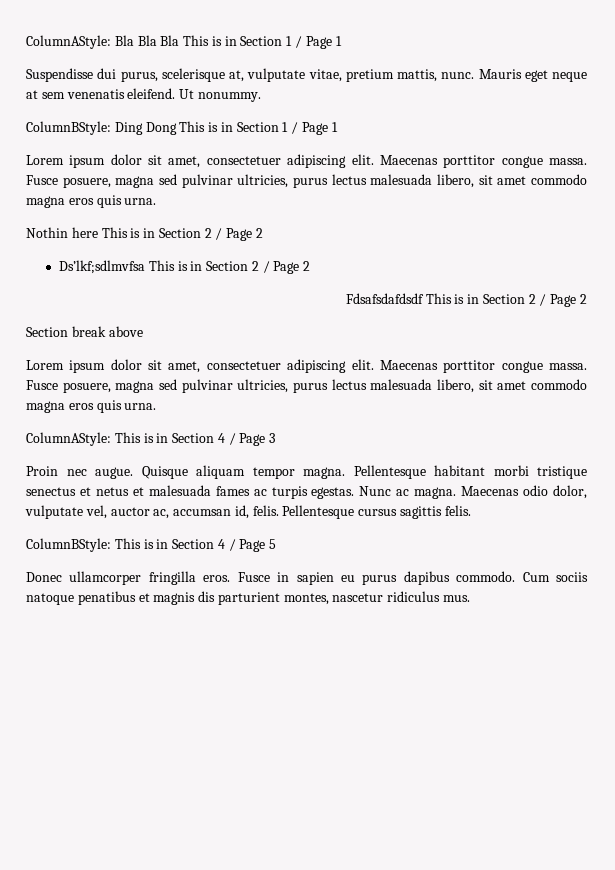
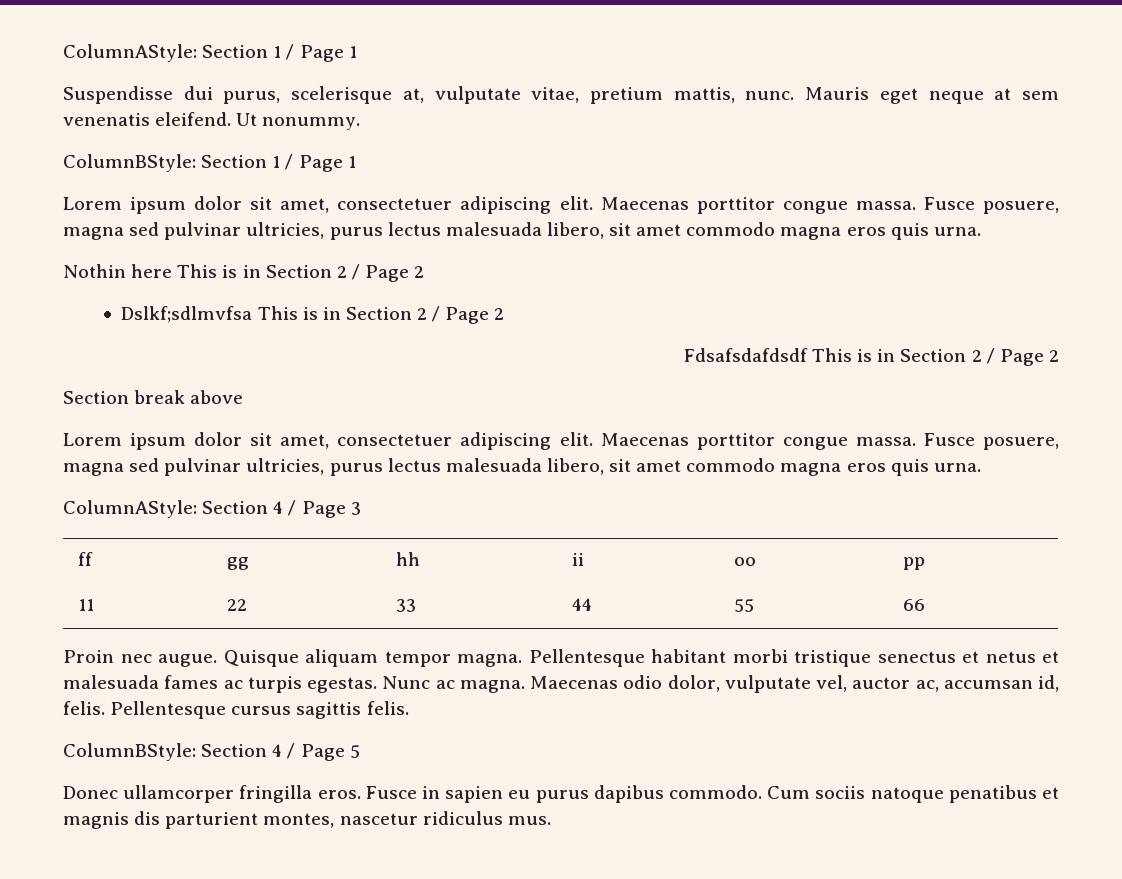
[26,35,237,49] ColumnAStyle: Bla Bla Bla This is in -> [63,44,197,62] ColumnAStyle:
[114,121,233,135] Ding Dong This is in -> (196, 163) none
[58,260,145,274] Ds’lkf;sdlmvfsa -> [121,306,253,323] Dslkf;sdlmvfsa
[114,432,169,443] This is in -> (197, 509) none
(276, 438) none -> [78,552,94,566] [227,557,250,570] [396,552,421,566] [572,553,585,566] [734,557,757,566] [903,557,926,570] [78,599,95,611] [227,599,248,611] [396,599,417,612] [572,598,593,611] [734,599,755,612] [903,599,926,611] // ff | gg | hh | ii | oo | pp // 11 | 22 | 33 | 44 | 55 | 66
[114,538,169,549] This is in -> (196, 752) none

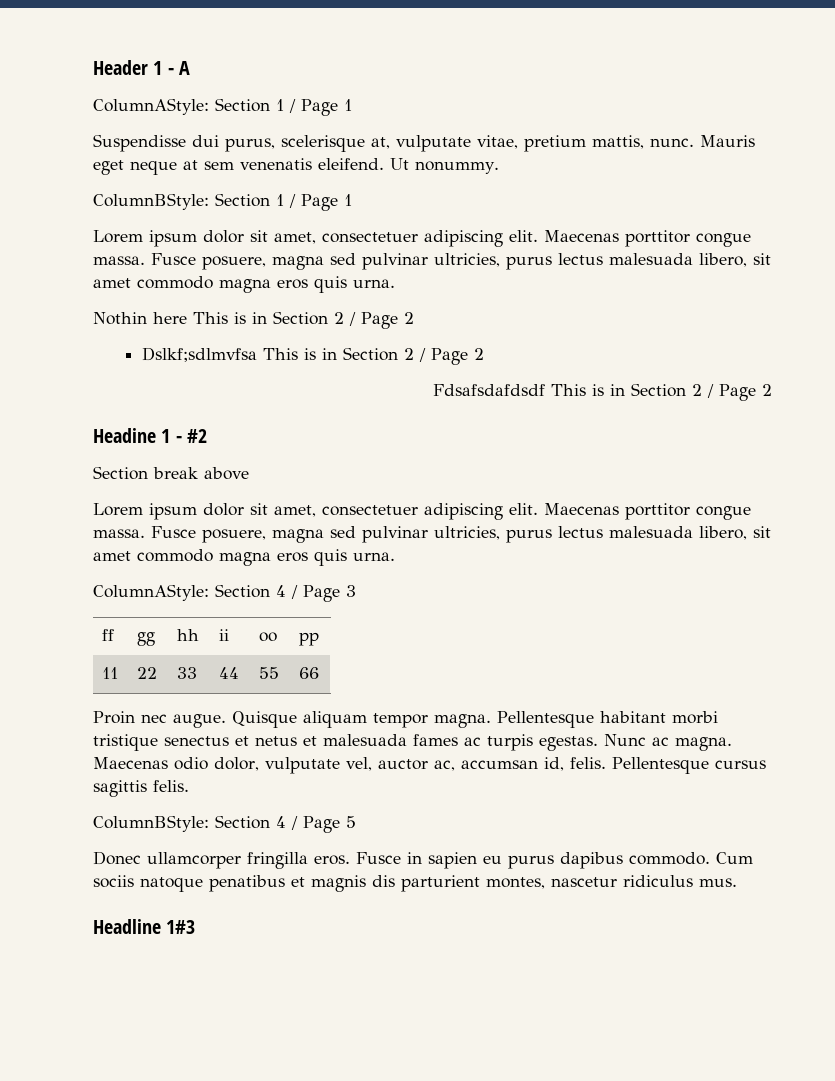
(63, 53) none -> [93,60,190,75] Header 1 - A //
(1059, 356) none -> [93,428,207,443] // Headine 1 - #2
(551, 820) none -> [93,919,196,934] // Headline 1#3

